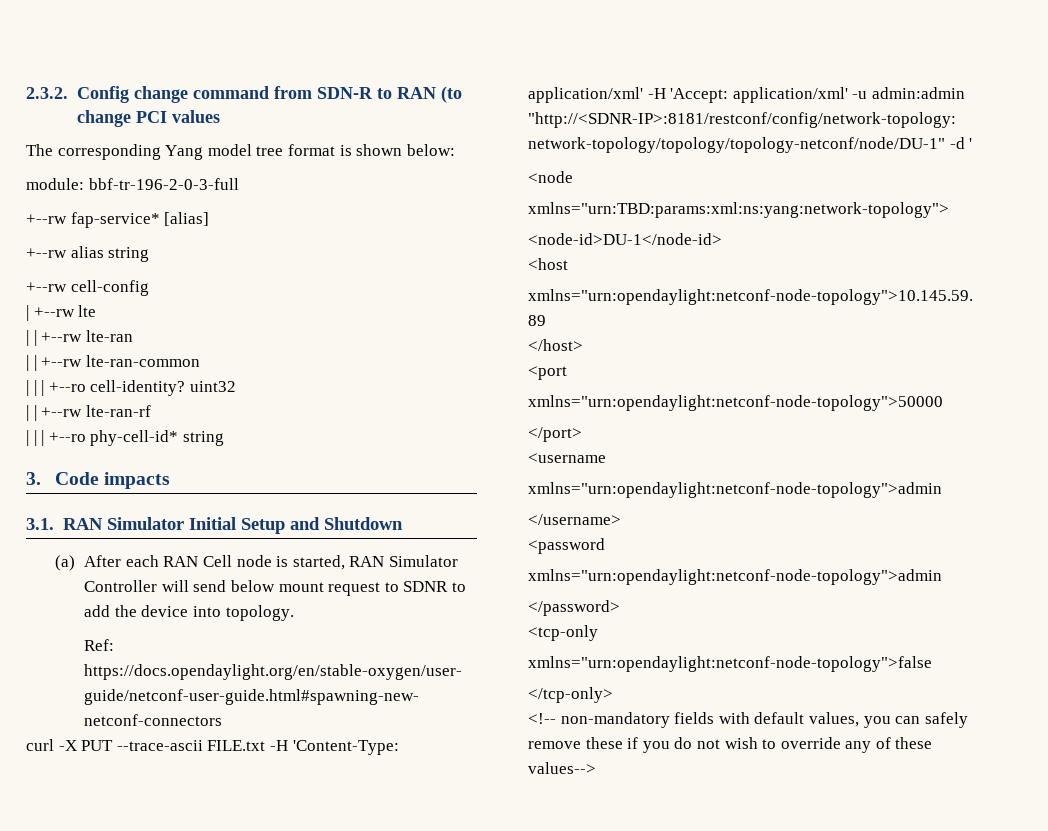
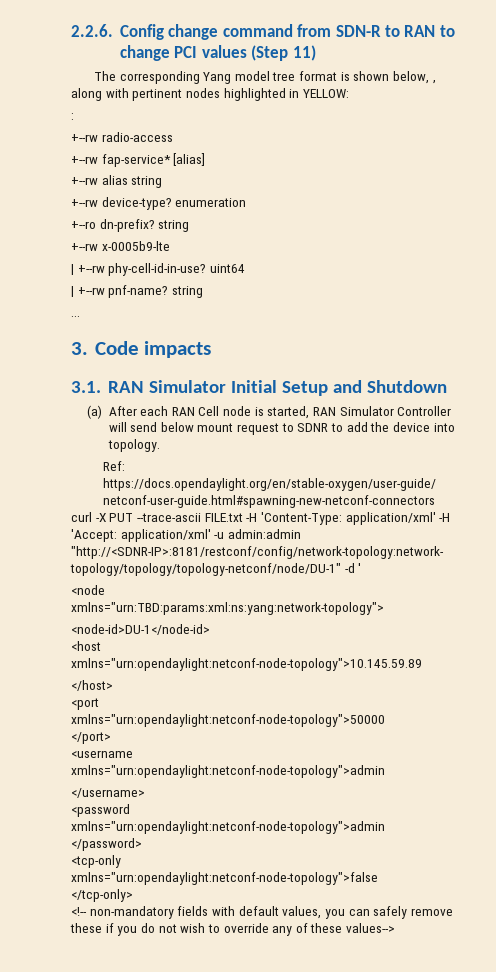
[26,87,68,99] 2.3.2. -> [71,24,113,37] 2.2.6.
[440,86,462,103] (to -> [439,25,455,37] to
(220, 116) none -> [251,45,316,61] (Step 11)
[406,144,455,156] [26,178,239,190] below: // module: bbf-tr-196-2-0-3-full -> [393,71,436,84] [71,88,349,101] [71,113,74,120] [71,132,173,142] below, , along with pertinent nodes highlighted in YELLOW: // : // +--rw radio-access
[70,280,149,296] [26,305,97,321] [26,330,133,346] [26,355,200,371] [26,380,236,396] [26,405,151,421] [26,430,224,446] cell-config // | +--rw lte // | | +--rw lte-ran // | | +--rw lte-ran-common // | | | +--ro cell-identity? uint32 // | | +--rw lte-ran-rf // | | | +--ro phy-cell-id* string -> [101,197,247,210] [71,219,190,232] [71,241,170,251] [71,263,245,276] [71,285,203,298] [71,316,80,317] device-type? enumeration // +--ro dn-prefix? string // +--rw x-0005b9-lte // | +--rw phy-cell-id-in-use? uint64 // | +--rw pnf-name? string // ...

